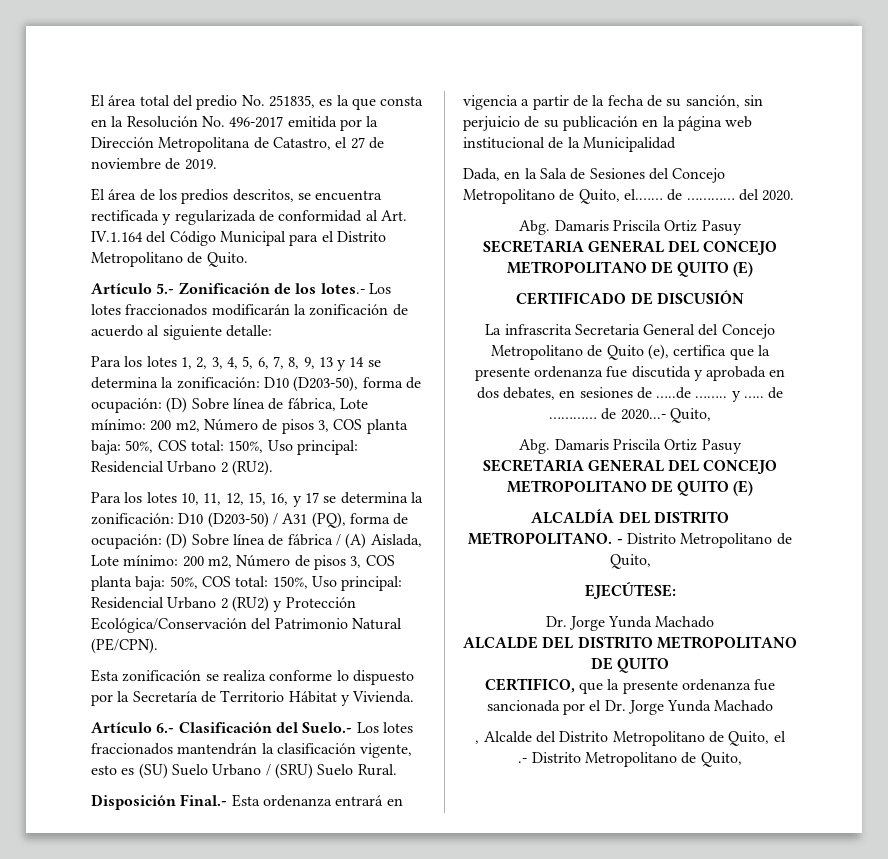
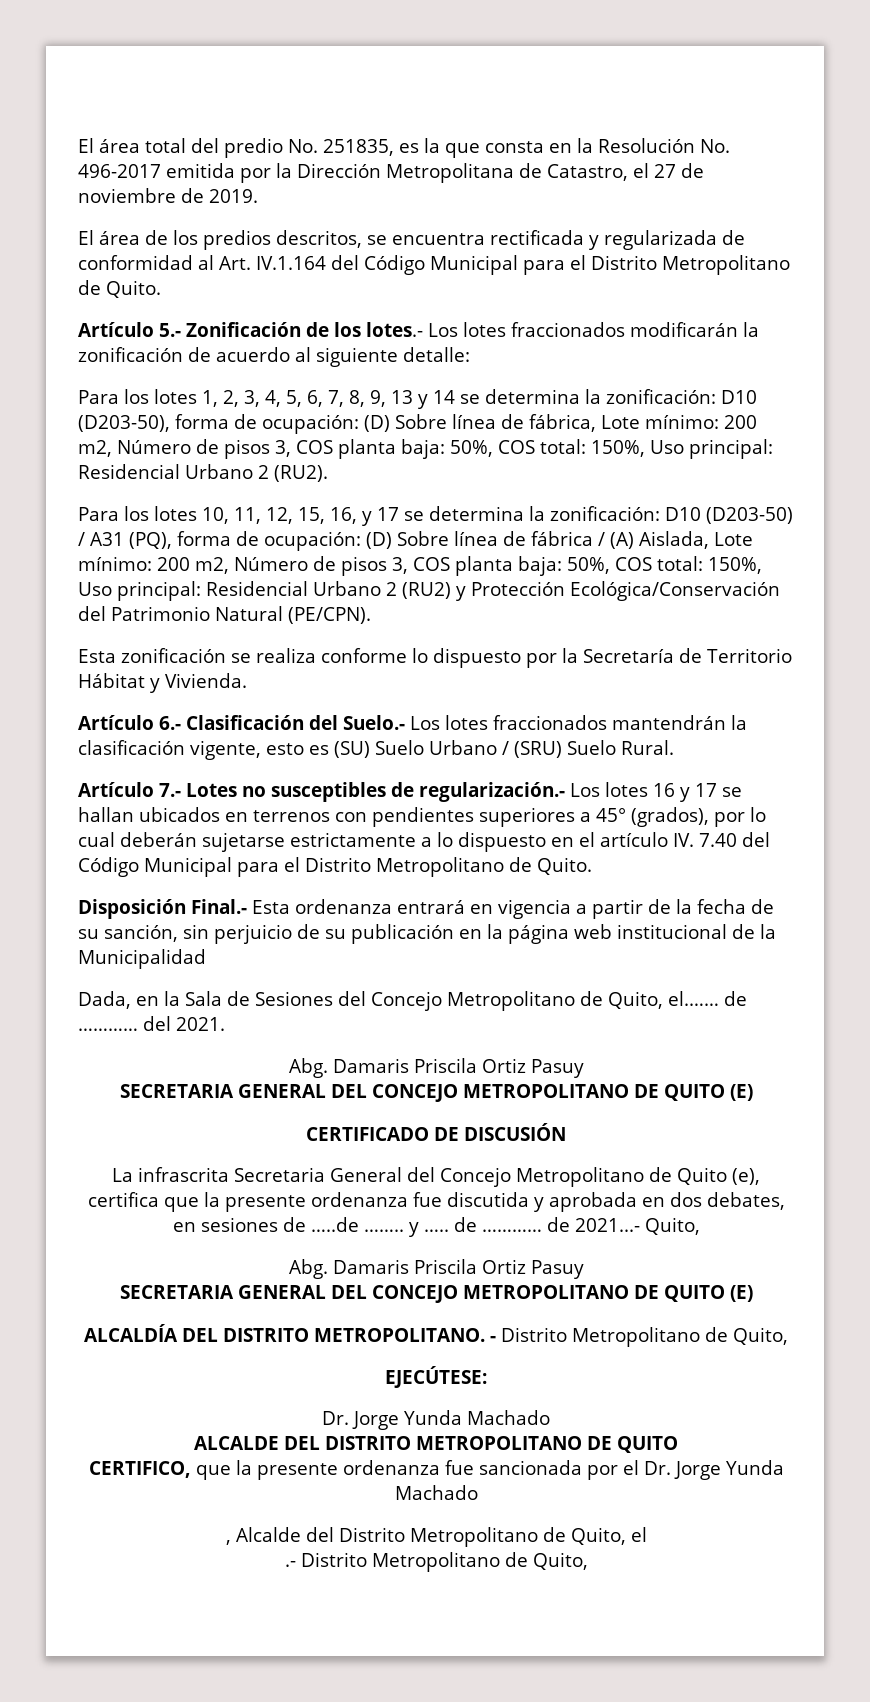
(397, 770) none -> [78,782,742,802] [78,807,766,827] [78,832,770,852] [78,857,592,877] // Artículo 7.- Lotes no susceptibles de regularización.- Los lotes 16 y 17 se hallan ubicados en terrenos con pendientes superiores a 45° (grados), por lo cual deberán sujetarse estrictamente a lo dispuesto en el artículo IV. 7.40 del Código Municipal para el Distrito Metropolitano de Quito.
[762,190,795,201] 2020. -> [176,1017,225,1031] 2021.
[620,409,666,420] 2020...- -> [574,1218,640,1232] 2021...-

